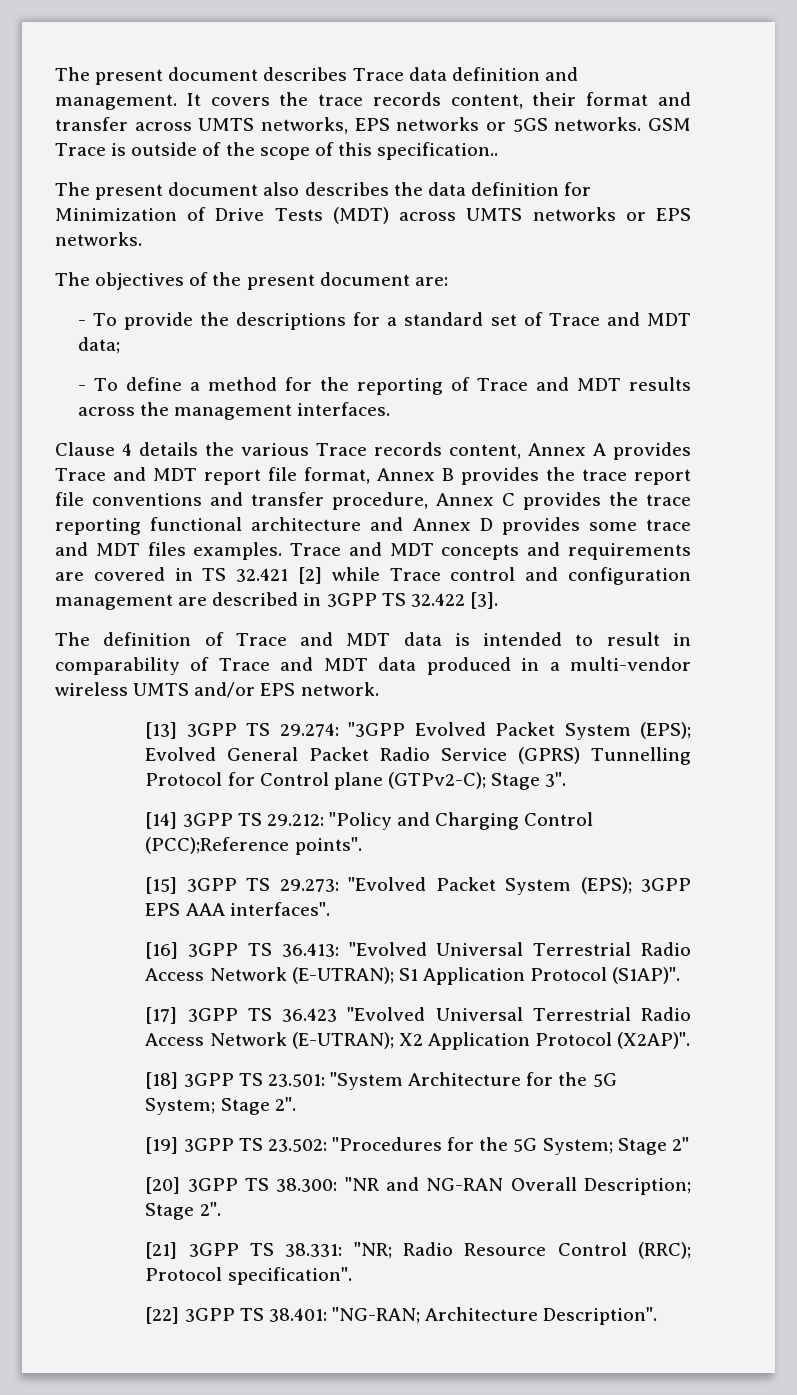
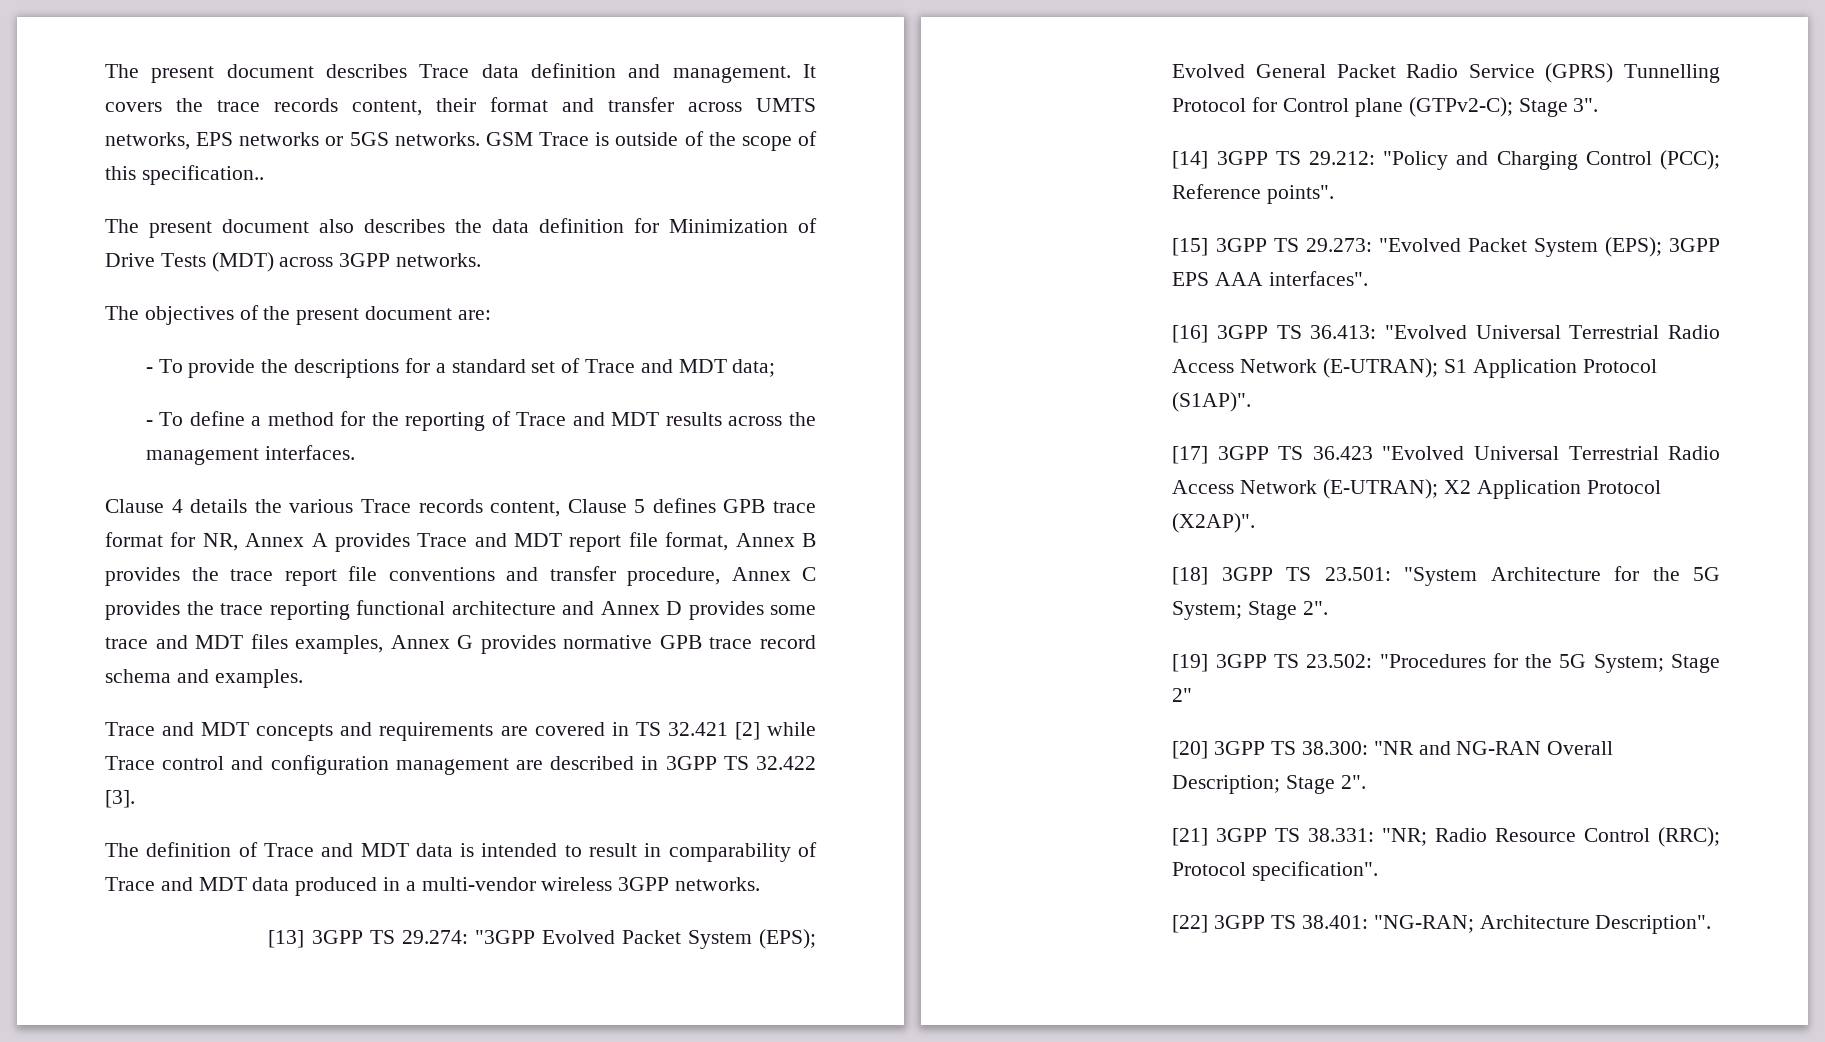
[466,207,691,221] UMTS networks or EPS -> [339,253,391,267] 3GPP
(521, 451) none -> [567,498,816,513] [105,532,238,551] Clause 5 defines GPB trace format for NR,
(186, 549) none -> [295,635,816,654] [105,669,209,683] examples, Annex G provides normative GPB trace record schema and
(283, 551) none -> (303, 678) //
[133,682,379,698] UMTS and/or EPS network. -> [618,877,761,891] 3GPP networks.
[145,837,290,854] (PCC);Reference -> [1660,150,1720,170] [1172,184,1262,199] (PCC); Reference

